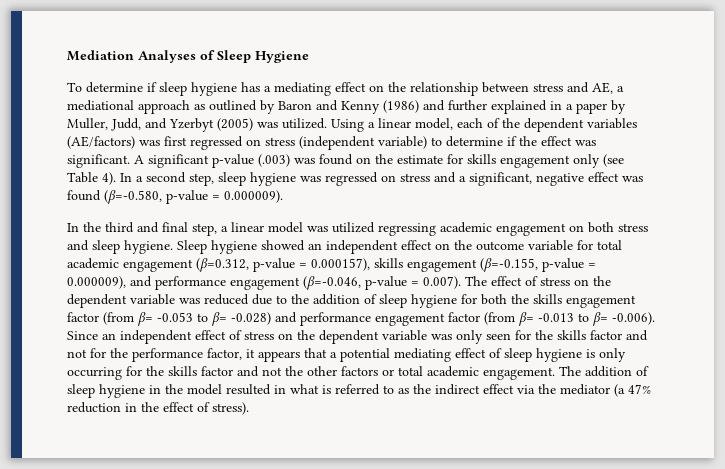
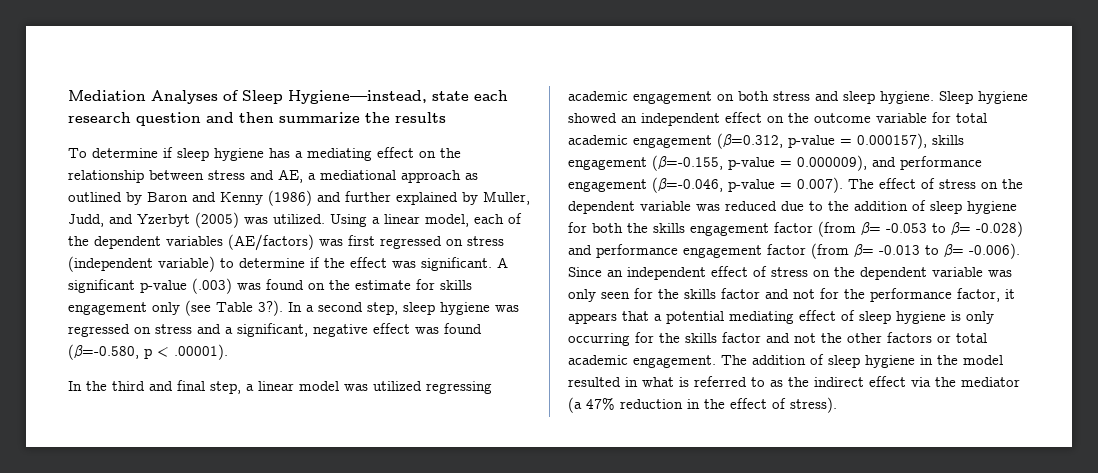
[255,51,309,63] Hygiene -> [288,90,508,104] [68,112,446,126] Hygiene—instead, state each research question and then summarize the results
[550,101,607,114] in a paper -> (458, 198) none
[102,172,116,185] 4). -> [258,300,283,316] 3?).
[166,190,283,204] p-value = 0.000009). -> [144,344,228,360] p < .00001).

